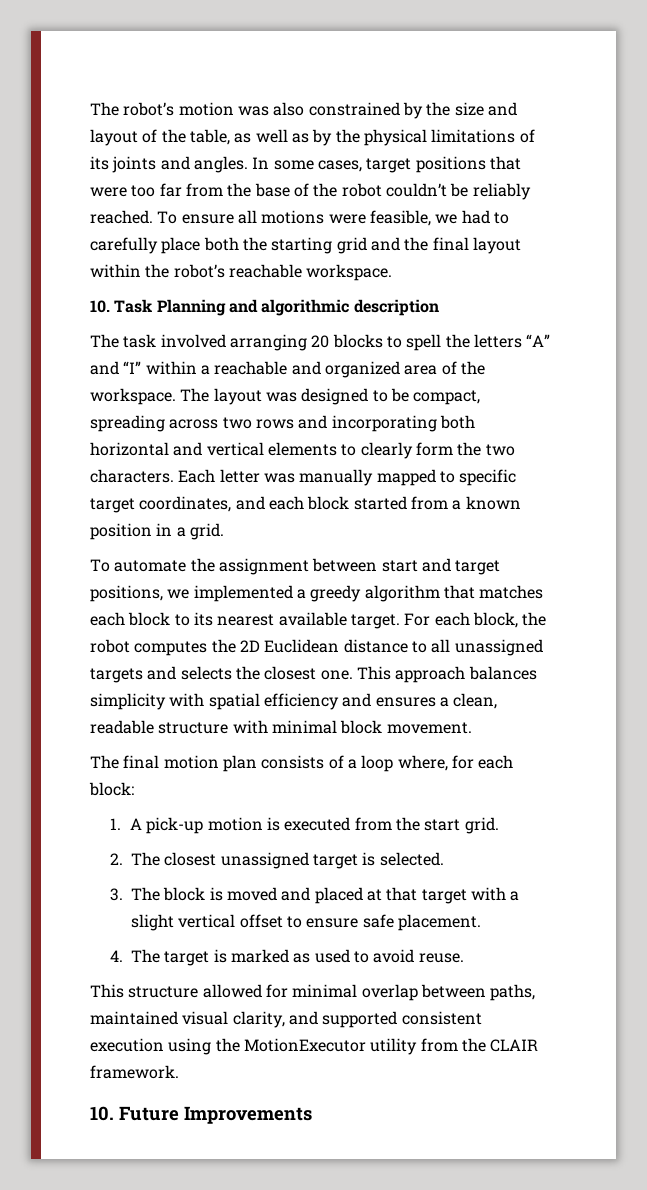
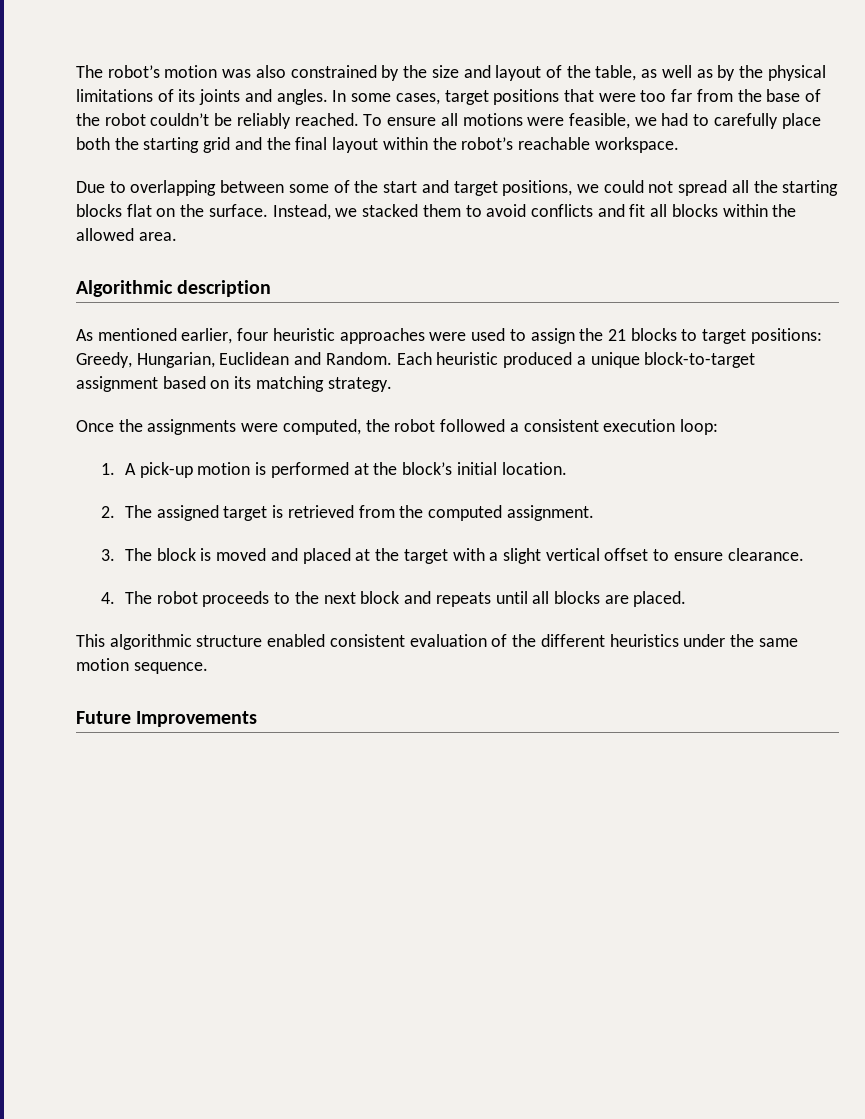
[90,299,439,316] [90,334,551,351] [90,361,485,378] [90,388,481,405] [90,415,475,432] [90,442,515,459] [90,469,517,486] [90,496,521,513] [90,523,224,540] [90,558,378,575] 10. Task Planning and algorithmic description // The task involved arranging 20 blocks to spell the letters “A” and “I” within a reachable and organized area of the workspace. The layout was designed to be compact, spreading across two rows and incorporating both horizontal and vertical elements to clearly form the two characters. Each letter was manually mapped to specific target coordinates, and each block started from a known position in a grid. // To automate the assignment between -> [76,180,379,196] Due to overlapping between some of the
[193,585,544,602] [90,612,547,629] [90,639,543,656] [90,666,537,683] [90,693,498,710] [90,720,472,734] [90,755,514,772] [89,782,134,796] implemented a greedy algorithm that matches each block to its nearest available target. For each block, the robot computes the 2D Euclidean distance to all unassigned targets and selects the closest one. This approach balances simplicity with spatial efficiency and ensures a clean, readable structure with minimal block movement. // The final motion plan consists of a loop where, for each block: -> [603,180,839,196] [76,204,797,220] [76,228,177,241] [76,280,272,297] [76,328,822,344] [76,352,756,368] [76,376,392,392] [76,419,718,435] could not spread all the starting blocks flat on the surface. Instead, we stacked them to avoid conflicts and fit all blocks within the allowed area. // Algorithmic description // As mentioned earlier, four heuristic approaches were used to assign the 21 blocks to target positions: Greedy, Hungarian, Euclidean and Random. Each heuristic produced a unique block-to-target assignment based on its matching strategy. // Once the assignments were computed, the robot followed a consistent execution loop:
[284,817,499,834] [110,852,444,869] executed from the start grid. // 2. The closest unassigned target is selected. -> [270,462,567,478] [100,505,594,521] performed at the block’s initial location. // 2. The assigned target is retrieved from the computed assignment.
[386,887,418,901] that -> [375,548,400,561] the
[362,914,481,931] safe placement. -> [727,548,804,561] clearance.
[164,949,464,966] [90,984,536,1001] [90,1011,482,1028] [90,1038,539,1055] [90,1065,179,1079] [90,1106,114,1121] target is marked as used to avoid reuse. // This structure allowed for minimal overlap between paths, maintained visual clarity, and supported consistent execution using the MotionExecutor utility from the CLAIR framework. // 10. -> [156,591,687,607] [76,634,798,650] [76,658,208,674] robot proceeds to the next block and repeats until all blocks are placed. // This algorithmic structure enabled consistent evaluation of the different heuristics under the same motion sequence. //

